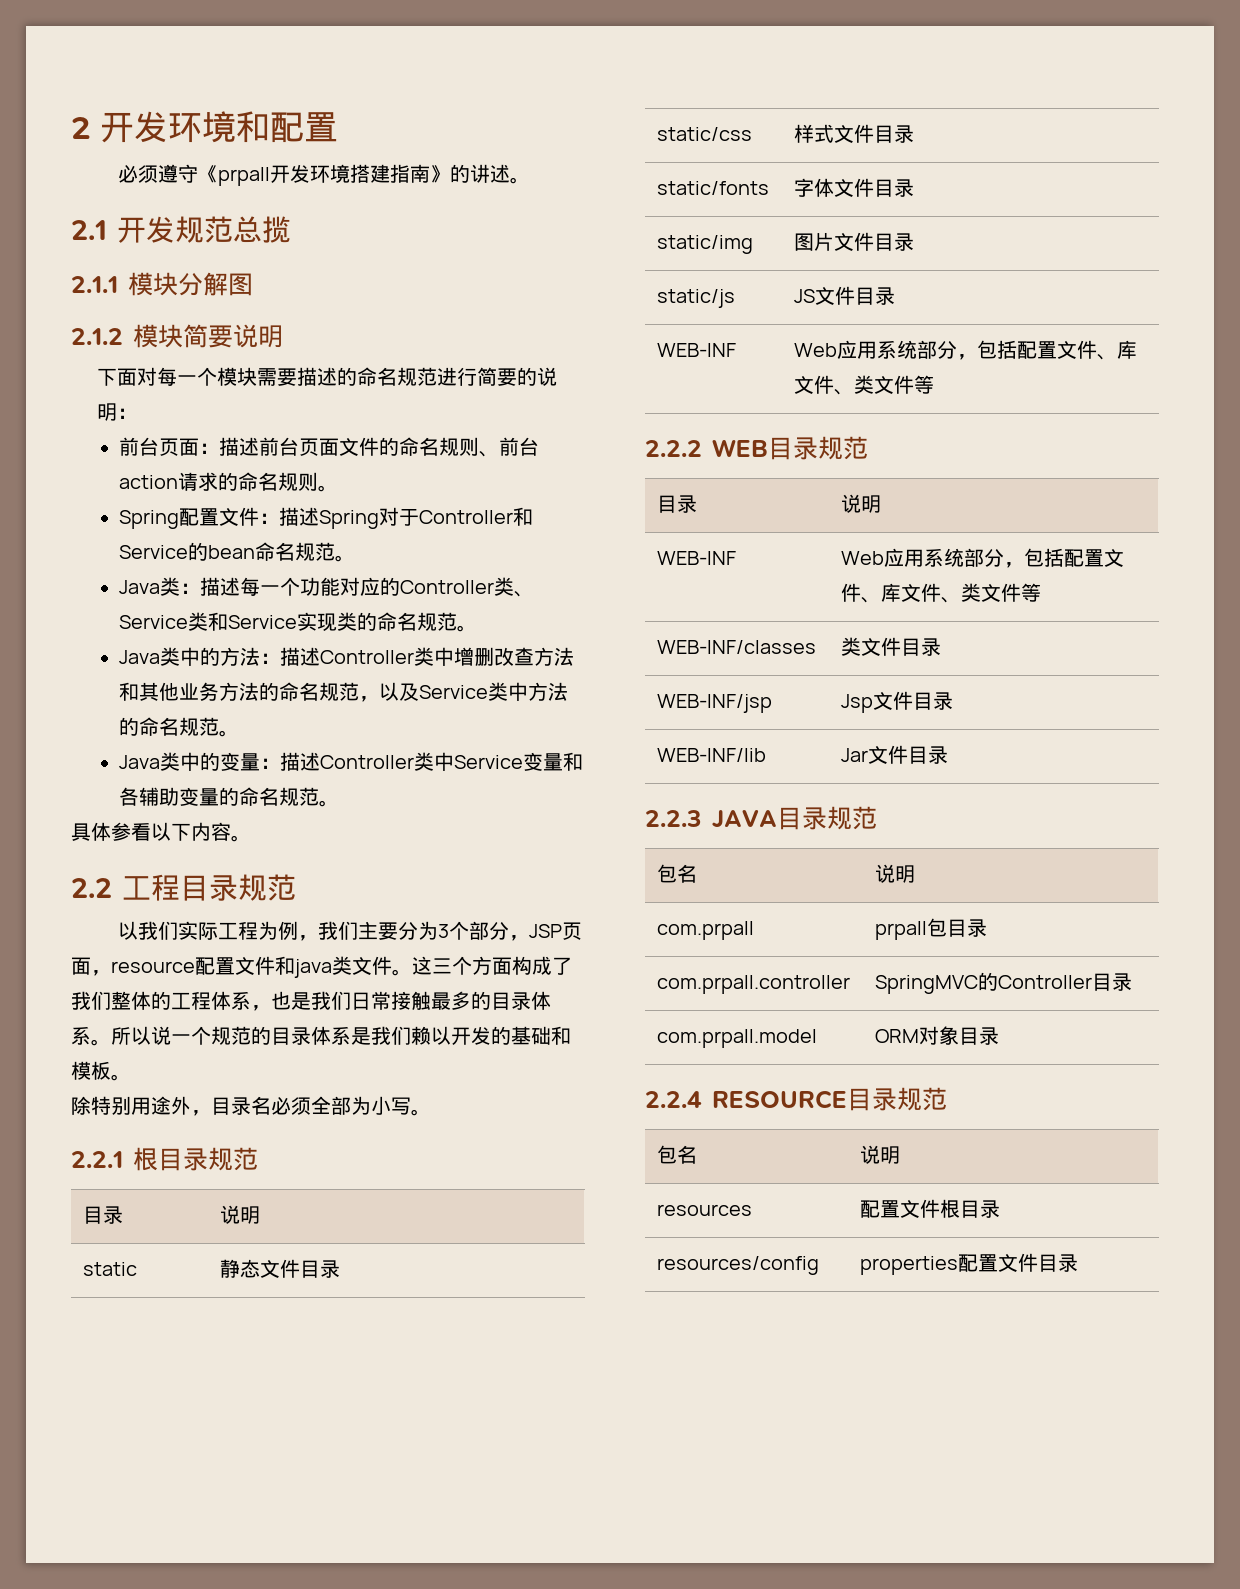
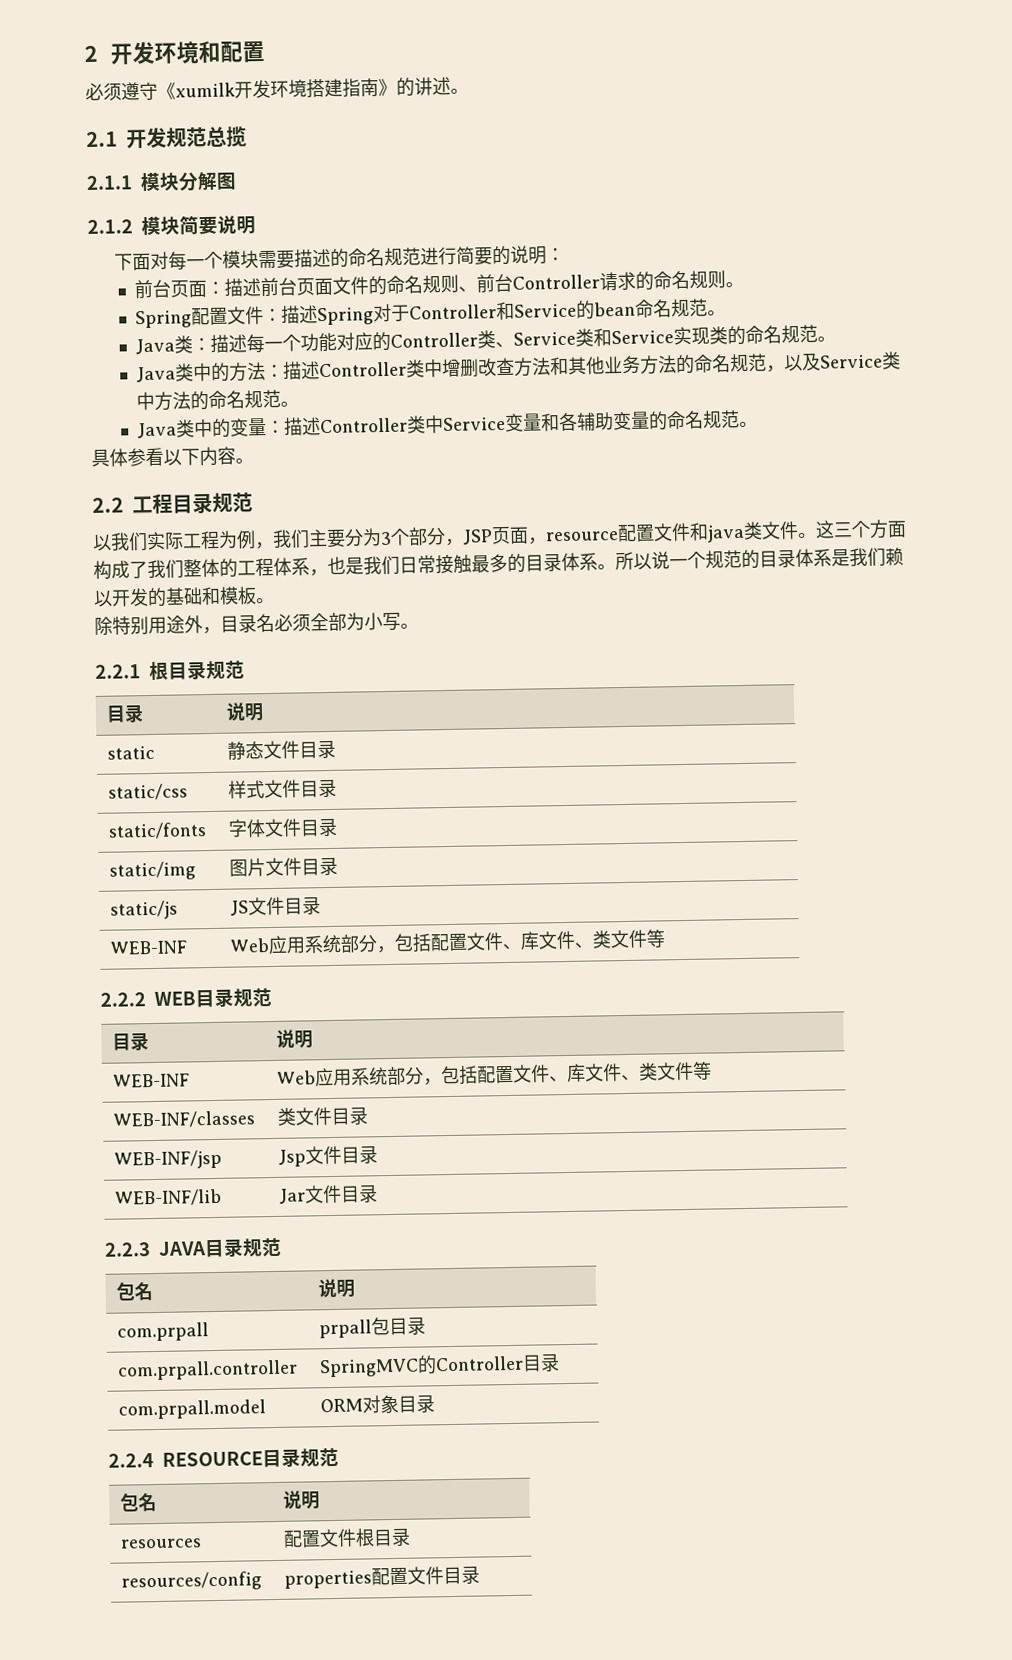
[217,167,270,186] prpall -> [175,82,236,98] xumilk
[119,475,179,489] action -> [511,274,600,290] Controller

